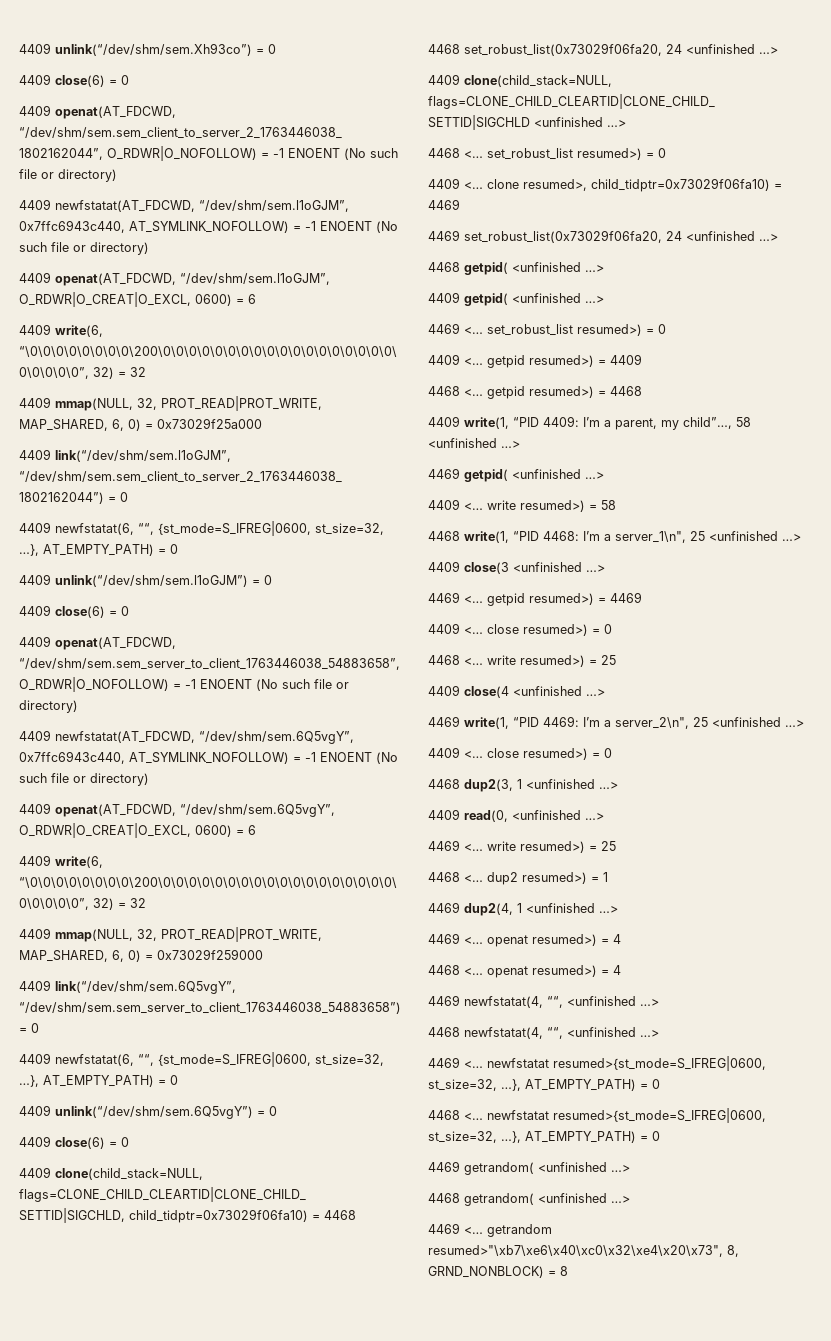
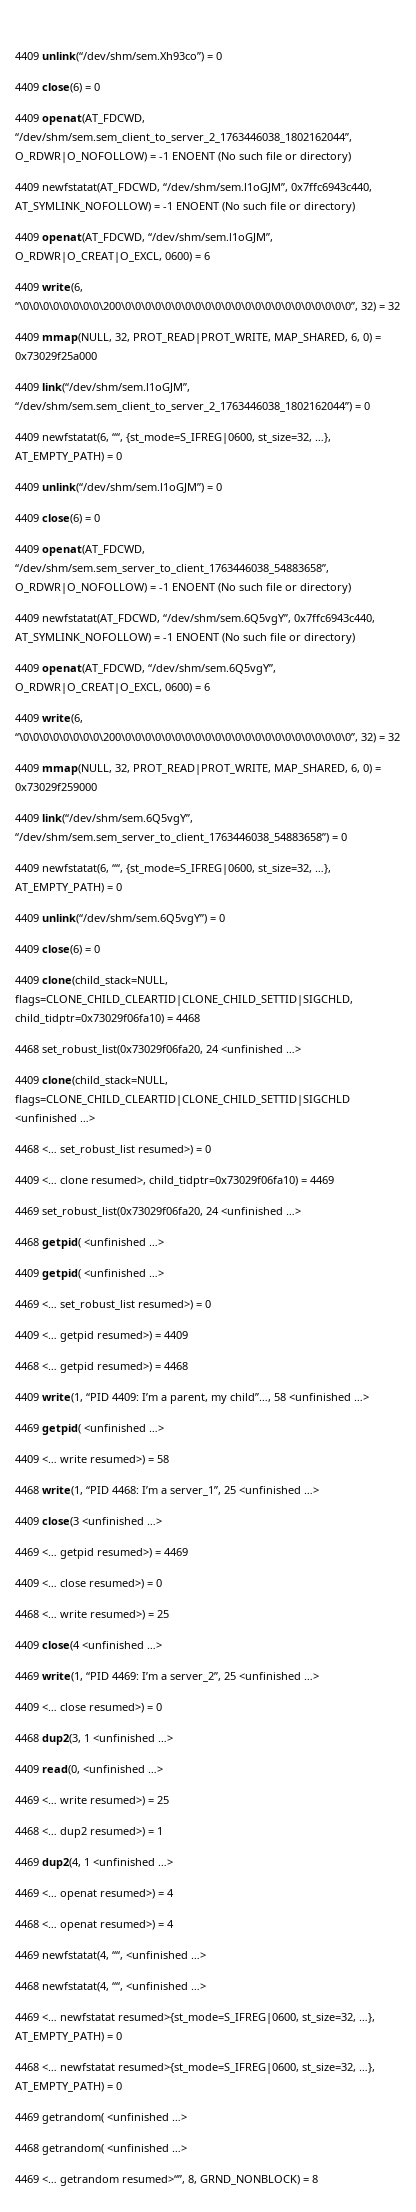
[615,531,686,543] server_1\n", -> [170,1486,221,1496] server_1”,
[615,717,689,729] server_2\n", -> [170,1672,221,1682] server_2”,
[428,1245,723,1257] resumed>"\xb7\xe6\x40\xc0\x32\xe4\x20\x73", -> [122,2175,185,2184] resumed>“”,

